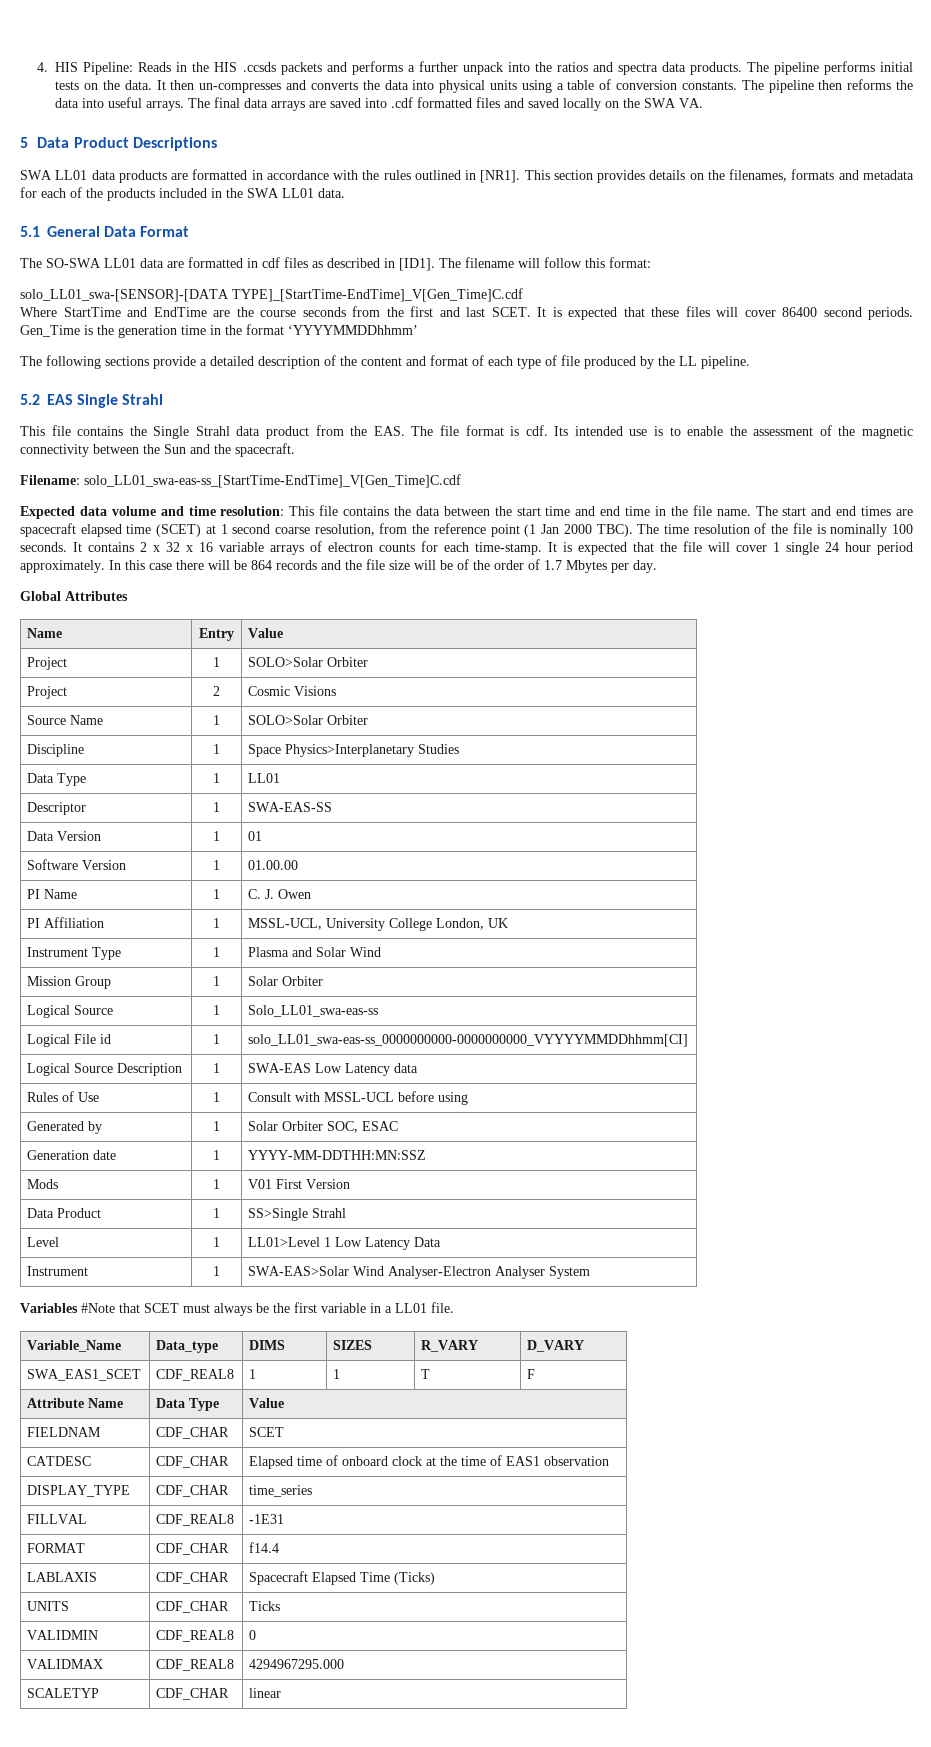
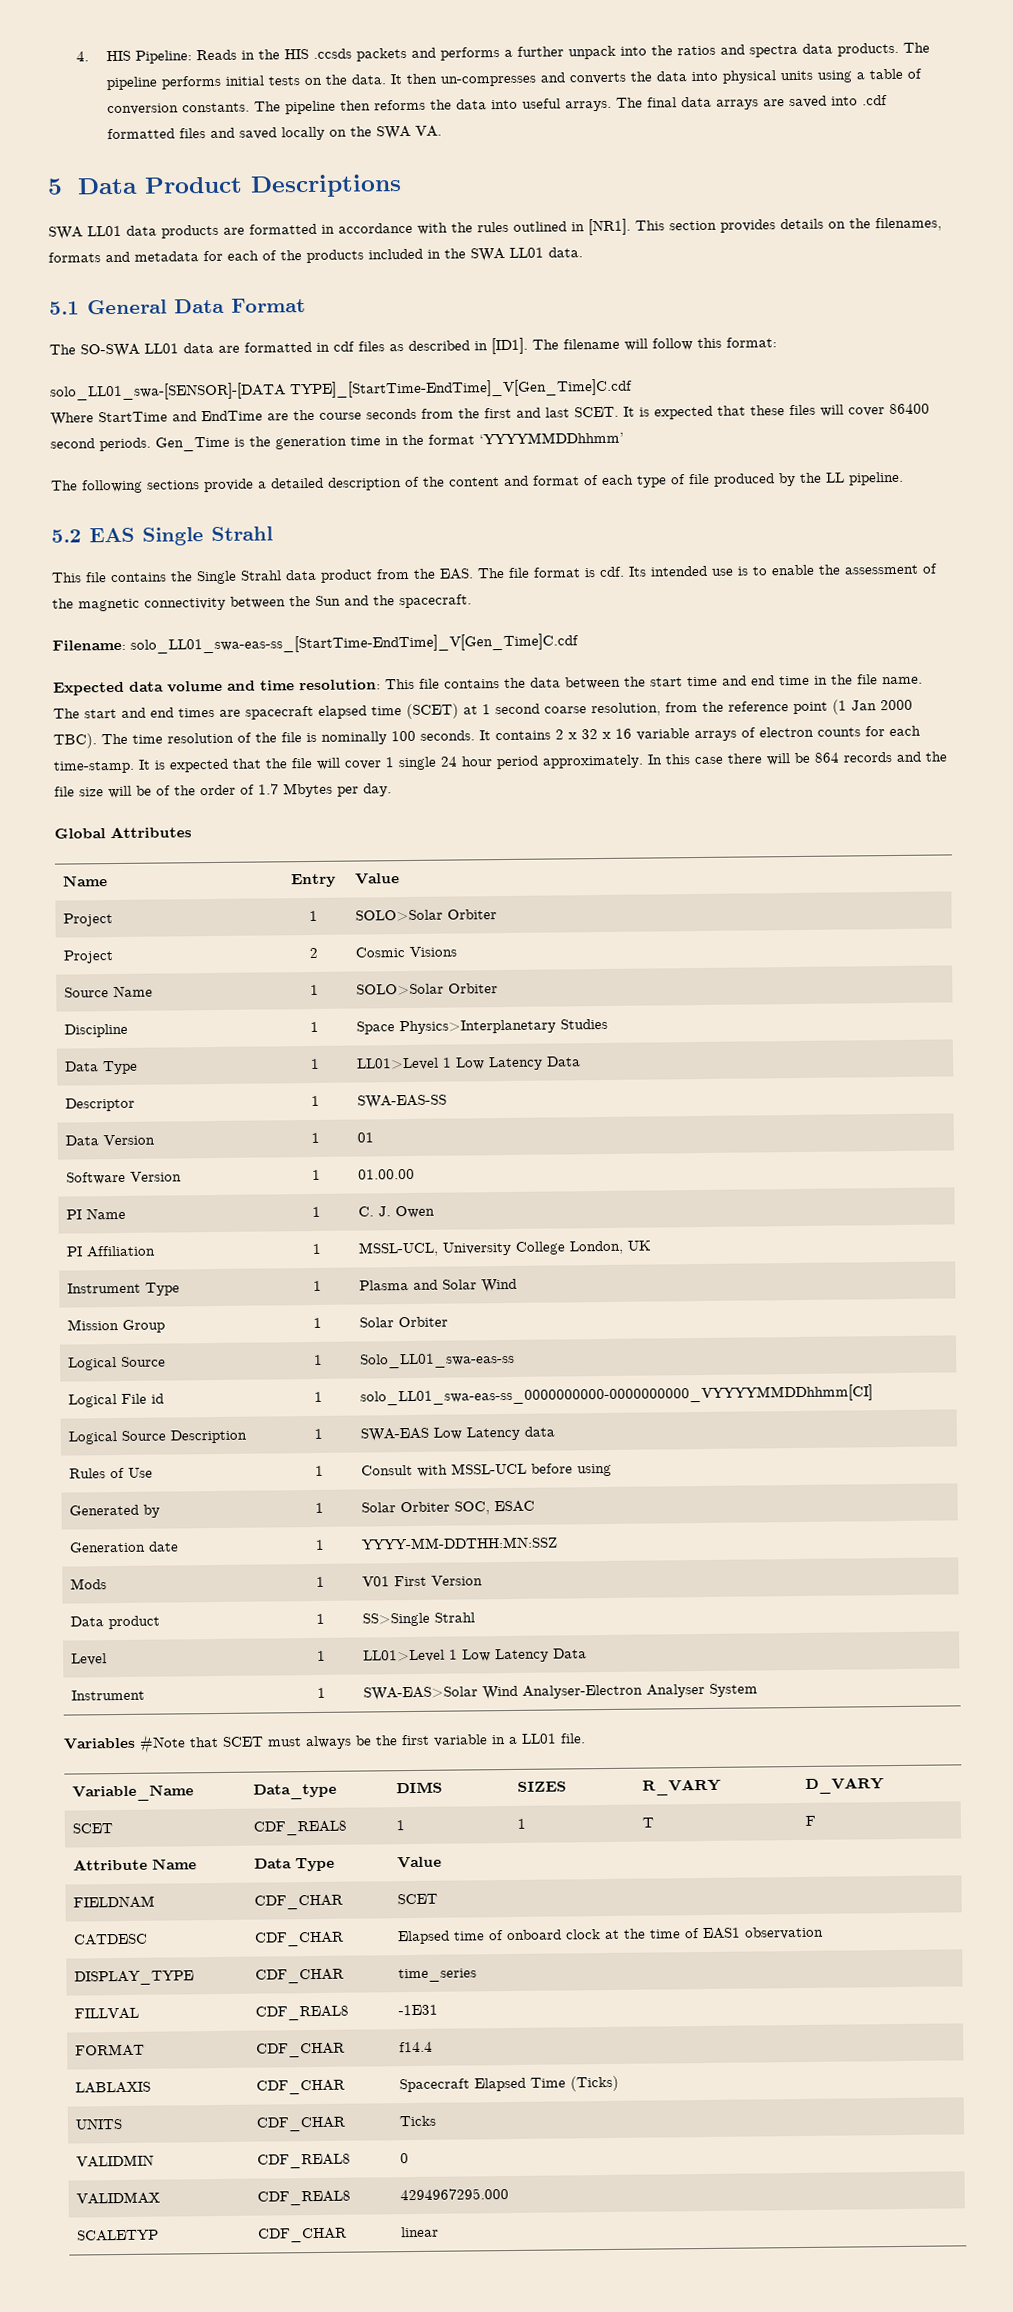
[248,773,281,783] LL01 -> [356,1056,582,1071] LL01>Level 1 Low Latency Data
[57,1208,102,1218] Product -> [108,1615,161,1630] product
[27,1369,142,1381] SWA_EAS1_SCET -> [72,1823,114,1834] SCET

